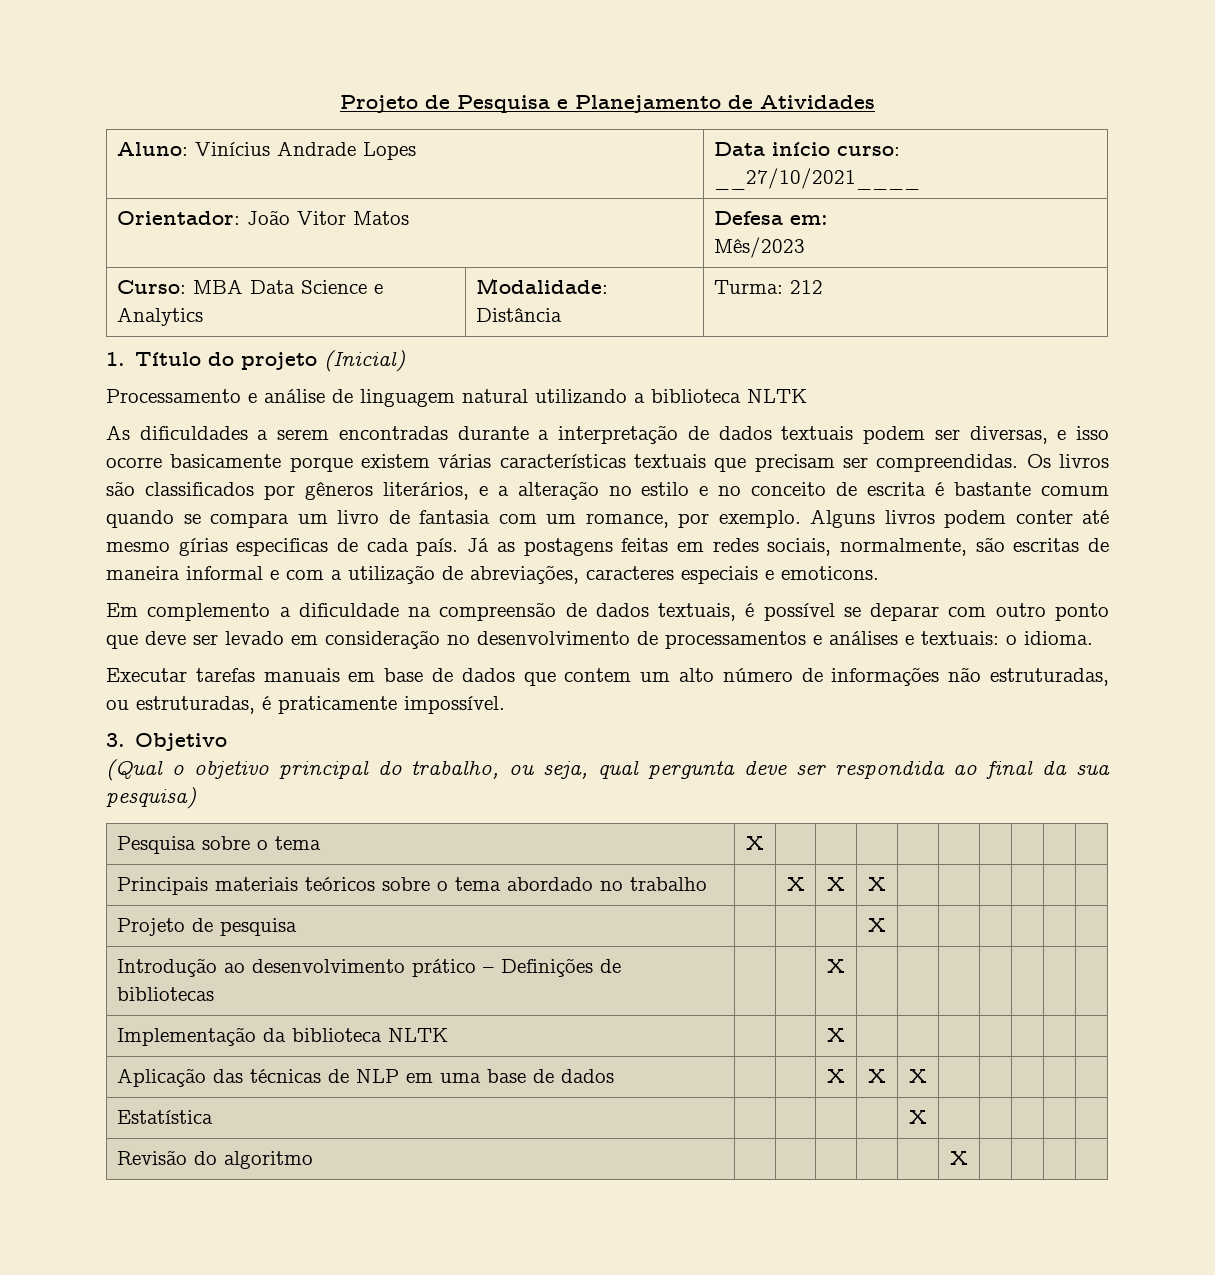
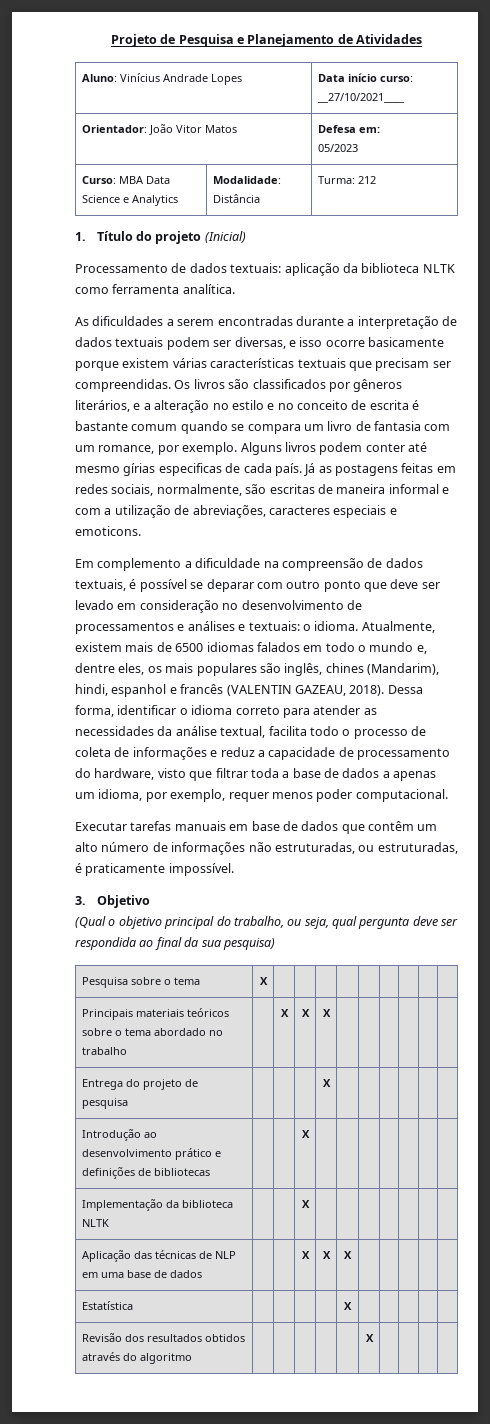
[713,237,805,258] Mês/2023 -> [317,144,358,152] 05/2023
[248,389,807,407] e análise de linguagem natural utilizando a biblioteca NLTK -> [171,263,455,276] [75,284,235,294] de dados textuais: aplicação da biblioteca NLTK como ferramenta analítica.
(1093, 638) none -> [361,621,435,633] [75,642,427,654] [75,663,439,676] [75,684,423,697] [75,705,377,718] [75,726,426,739] [75,747,450,760] [75,768,437,781] [75,789,448,802] Atualmente, existem mais de 6500 idiomas falados em todo o mundo e, dentre eles, os mais populares são inglês, chines (Mandarim), hindi, espanhol e francês (VALENTIN GAZEAU, 2018). Dessa forma, identificar o idioma correto para atender as necessidades da análise textual, facilita todo o processo de coleta de informações e reduz a capacidade de processamento do hardware, visto que filtrar toda a base de dados a apenas um idioma, por exemplo, requer menos poder computacional.
[564,668,632,682] contem -> [368,821,414,831] contêm
[116,918,185,936] Projeto -> [81,1079,182,1090] Entrega do projeto
[482,958,593,977] – Definições -> [214,1151,221,1157] [81,1167,135,1179] e definições
(187, 1157) none -> [124,1334,245,1342] [81,1352,120,1361] dos resultados obtidos através

